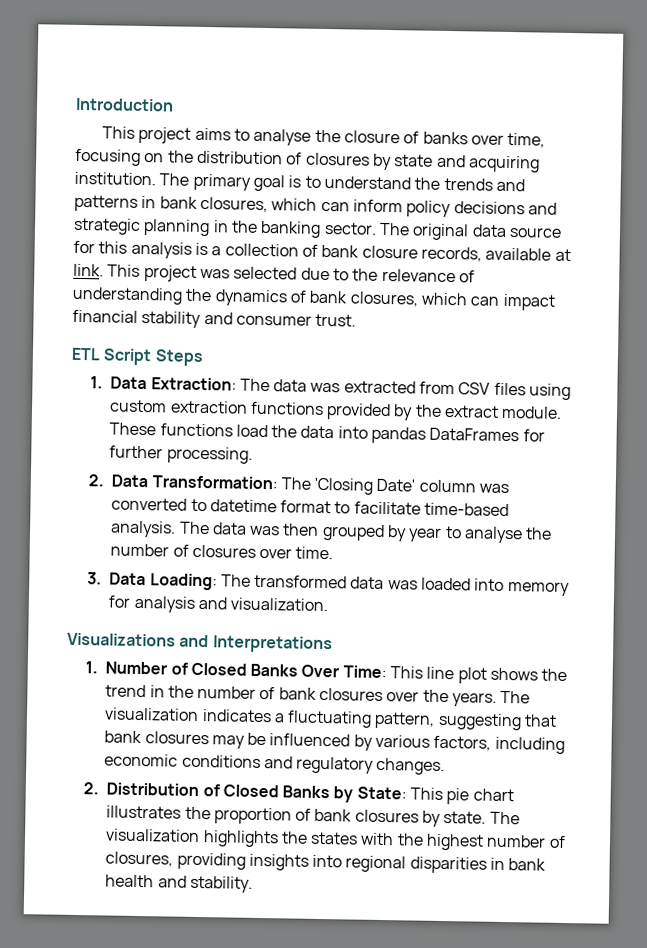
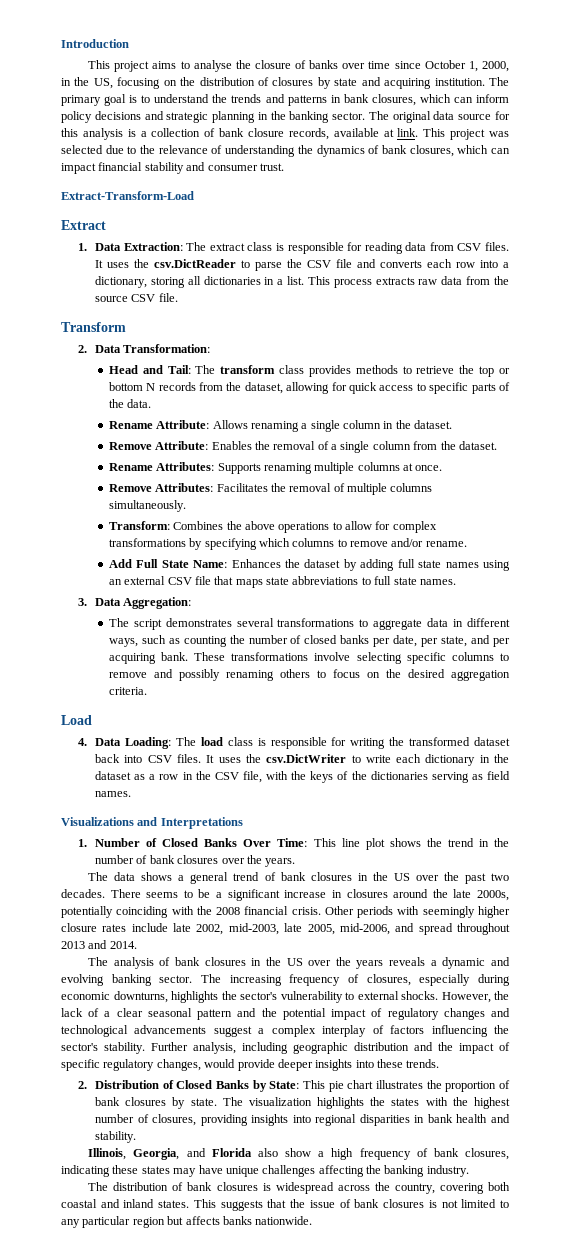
[507,132,546,148] time, -> [368,60,510,72] [61,77,113,89] time since October 1, 2000, in the US,
[71,347,204,367] ETL Script Steps -> [61,191,194,200] [61,220,106,230] Extract-Transform-Load // Extract
[273,379,572,401] [109,399,563,421] [109,422,545,444] [109,445,253,464] [88,474,510,495] [111,497,510,517] [110,520,553,544] [110,543,334,560] [87,572,570,597] [108,595,329,613] data was extracted from CSV files using custom extraction functions provided by the extract module. These functions load the data into pandas DataFrames for further processing. // 2. Data Transformation: The 'Closing Date' column was converted to datetime format to facilitate time-based analysis. The data was then grouped by year to analyse the number of closures over time. // 3. Data Loading: The transformed data was loaded into memory for analysis and visualization. -> [209,242,510,254] [95,259,509,271] [95,276,510,288] [95,293,178,302] [61,322,126,332] [78,344,211,353] [108,365,510,377] [108,382,510,394] [108,399,152,408] [108,420,453,432] [108,441,497,453] [108,462,443,474] [108,483,433,495] [108,500,186,512] [108,521,437,533] [108,538,467,550] [108,559,510,571] [108,576,456,588] [78,597,192,609] [108,618,510,630] [108,635,511,647] [108,652,509,664] [108,669,511,681] [108,687,147,695] [61,715,92,725] [78,737,510,749] [95,754,510,766] [95,771,510,783] [95,791,132,797] extract class is responsible for reading data from CSV files. It uses the csv.DictReader to parse the CSV file and converts each row into a dictionary, storing all dictionaries in a list. This process extracts raw data from the source CSV file. // Transform // 2. Data Transformation: // Head and Tail: The transform class provides methods to retrieve the top or bottom N records from the dataset, allowing for quick access to specific parts of the data. // Rename Attribute: Allows renaming a single column in the dataset. // Remove Attribute: Enables the removal of a single column from the dataset. // Rename Attributes: Supports renaming multiple columns at once. // Remove Attributes: Facilitates the removal of multiple columns simultaneously. // Transform: Combines the above operations to allow for complex transformations by specifying which columns to remove and/or rename. // Add Full State Name: Enhances the dataset by adding full state names using an external CSV file that maps state abbreviations to full state names. // 3. Data Aggregation: // The script demonstrates several transformations to aggregate data in different ways, such as counting the number of closed banks per date, per state, and per acquiring bank. These transformations involve selecting specific columns to remove and possibly renaming others to focus on the desired aggregation criteria. // Load // 4. Data Loading: The load class is responsible for writing the transformed dataset back into CSV files. It uses the csv.DictWriter to write each dictionary in the dataset as a row in the CSV file, with the keys of the dictionaries serving as field names.
[500,690,531,704] [104,707,558,731] [104,730,565,754] [104,753,446,776] The visualization indicates a fluctuating pattern, suggesting that bank closures may be influenced by various factors, including economic conditions and regulatory changes. -> [88,872,509,884] [61,889,510,901] [61,906,510,918] [61,923,511,935] [61,940,137,949] [88,957,511,969] [61,974,511,986] [61,991,509,1003] [61,1008,510,1020] [61,1025,510,1037] [61,1042,510,1054] [61,1059,440,1071] // The data shows a general trend of bank closures in the US over the past two decades. There seems to be a significant increase in closures around the late 2000s, potentially coinciding with the 2008 financial crisis. Other periods with seemingly higher closure rates include late 2002, mid-2003, late 2005, mid-2006, and spread throughout 2013 and 2014. // The analysis of bank closures in the US over the years reveals a dynamic and evolving banking sector. The increasing frequency of closures, especially during economic downturns, highlights the sector's vulnerability to external shocks. However, the lack of a clear seasonal pattern and the potential impact of regulatory changes and technological advancements suggest a complex interplay of factors influencing the sector's stability. Further analysis, including geographic distribution and the impact of specific regulatory changes, would provide deeper insights into these trends.
(253, 884) none -> [88,1148,510,1160] [61,1165,469,1177] [88,1182,510,1194] [61,1199,509,1211] [61,1216,313,1228] // Illinois, Georgia, and Florida also show a high frequency of bank closures, indicating these states may have unique challenges affecting the banking industry. // The distribution of bank closures is widespread across the country, covering both coastal and inland states. This suggests that the issue of bank closures is not limited to any particular region but affects banks nationwide.

